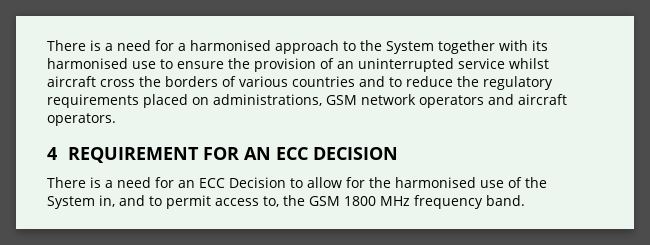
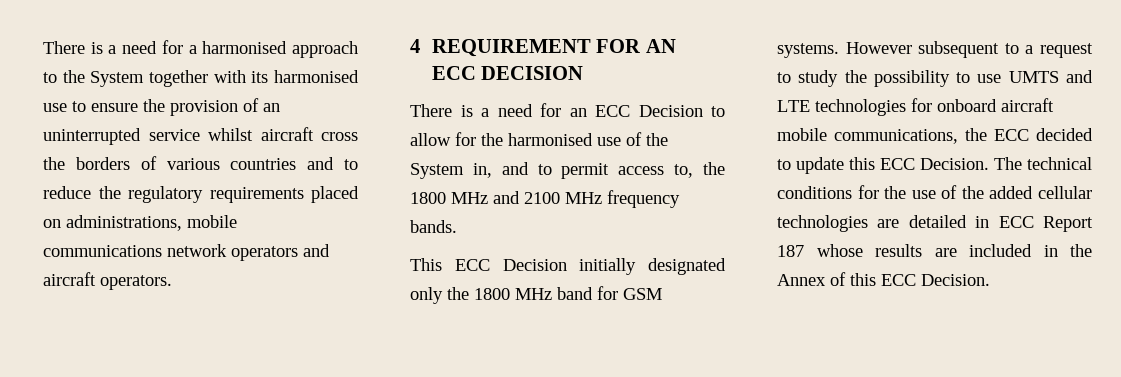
[326,95,357,105] GSM -> [187,215,237,228] [43,245,162,257] mobile communications
[309,195,525,209] GSM 1800 MHz frequency band. -> [410,190,680,208] [410,220,457,233] [410,258,726,275] [410,286,662,304] [777,41,1093,58] [777,70,1093,87] [777,98,1054,116] [777,128,1093,144] [777,157,1092,174] [777,185,1092,199] [777,215,1093,232] [777,244,1092,257] [777,272,990,286] 1800 MHz and 2100 MHz frequency bands. // This ECC Decision initially designated only the 1800 MHz band for GSM systems. However subsequent to a request to study the possibility to use UMTS and LTE technologies for onboard aircraft mobile communications, the ECC decided to update this ECC Decision. The technical conditions for the use of the added cellular technologies are detailed in ECC Report 187 whose results are included in the Annex of this ECC Decision.

